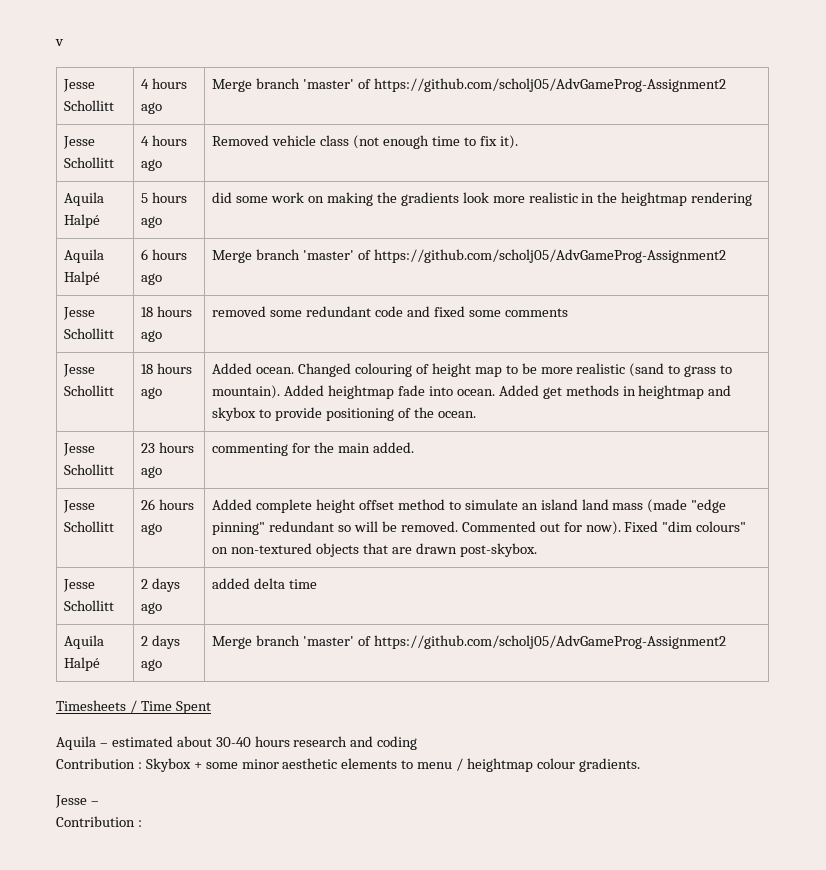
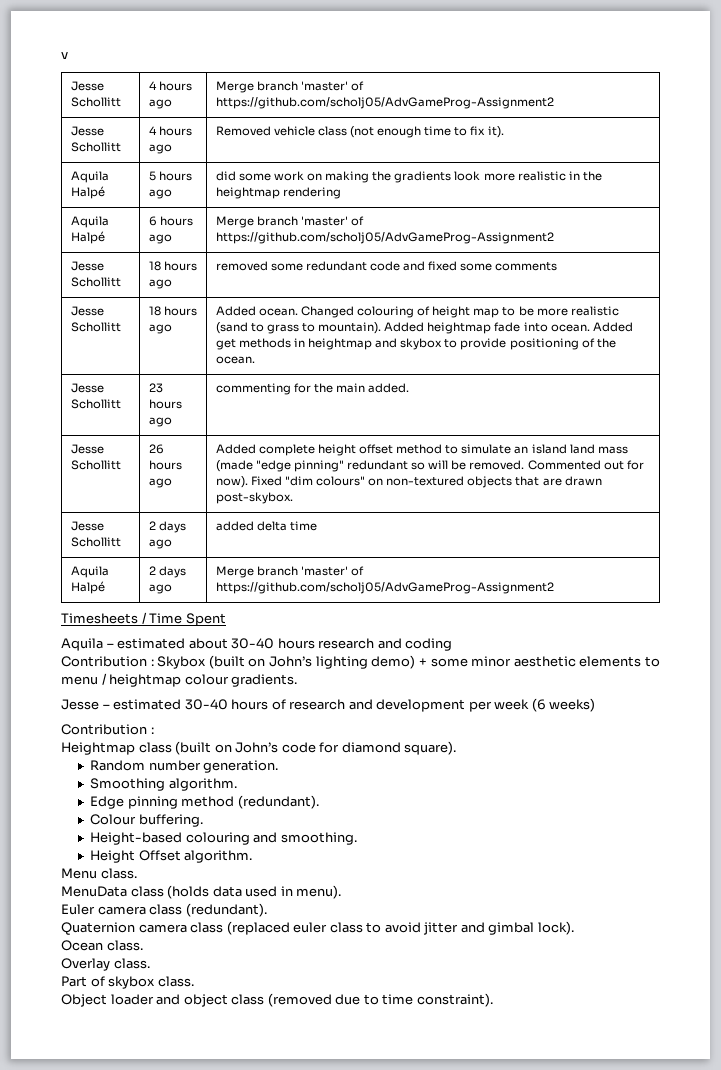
(191, 765) none -> [208,655,416,669] (built on John’s lighting demo)
[56,816,142,827] // Contribution : -> [113,698,596,712] [61,724,154,735] [61,741,457,755] [90,760,279,773] [90,778,237,791] [90,795,319,809] [90,814,203,827] [90,832,357,845] [90,850,253,863] [61,868,137,879] [61,885,342,899] [61,903,267,917] [61,921,574,935] [61,940,143,951] [61,958,150,971] [61,976,194,989] [61,993,493,1007] estimated 30-40 hours of research and development per week (6 weeks) // Contribution : // Heightmap class (built on John’s code for diamond square). // Random number generation. // Smoothing algorithm. // Edge pinning method (redundant). // Colour buffering. // Height-based colouring and smoothing. // Height Offset algorithm. // Menu class. // MenuData class (holds data used in menu). // Euler camera class (redundant). // Quaternion camera class (replaced euler class to avoid jitter and gimbal lock). // Ocean class. // Overlay class. // Part of skybox class. // Object loader and object class (removed due to time constraint).

